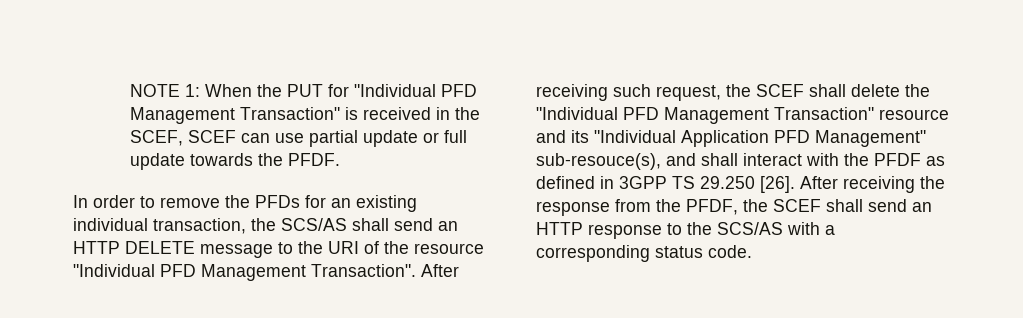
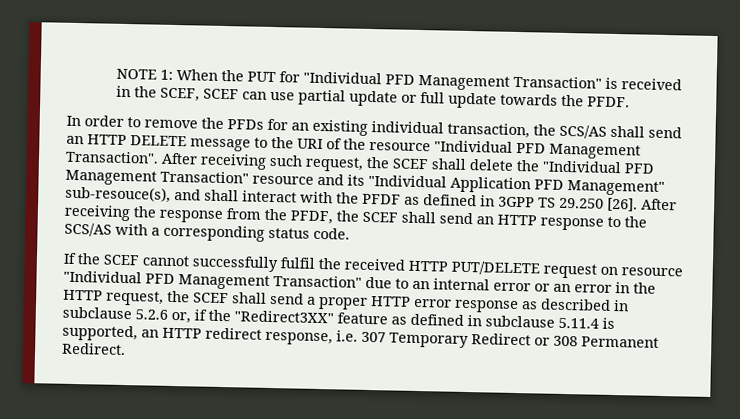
(752, 251) none -> [63,252,683,279] [63,270,656,294] [63,289,629,314] [62,306,615,330] [62,324,659,349] [61,342,126,356] // If the SCEF cannot successfully fulfil the received HTTP PUT/DELETE request on resource "Individual PFD Management Transaction" due to an internal error or an error in the HTTP request, the SCEF shall send a proper HTTP error response as described in subclause 5.2.6 or, if the "Redirect3XX" feature as defined in subclause 5.11.4 is supported, an HTTP redirect response, i.e. 307 Temporary Redirect or 308 Permanent Redirect.

